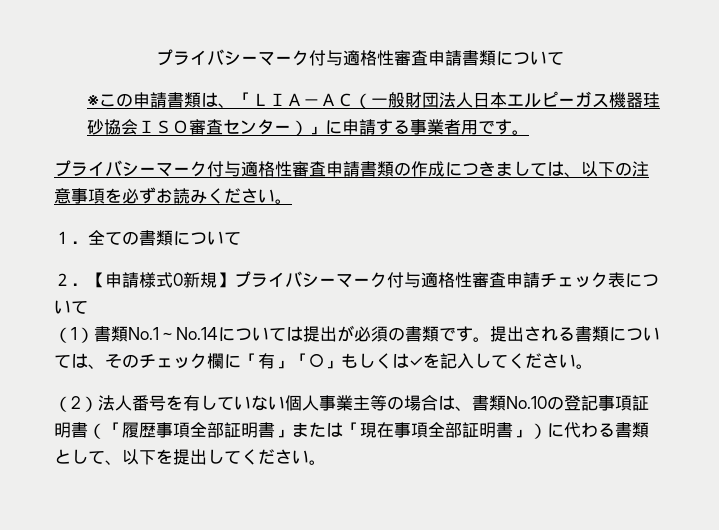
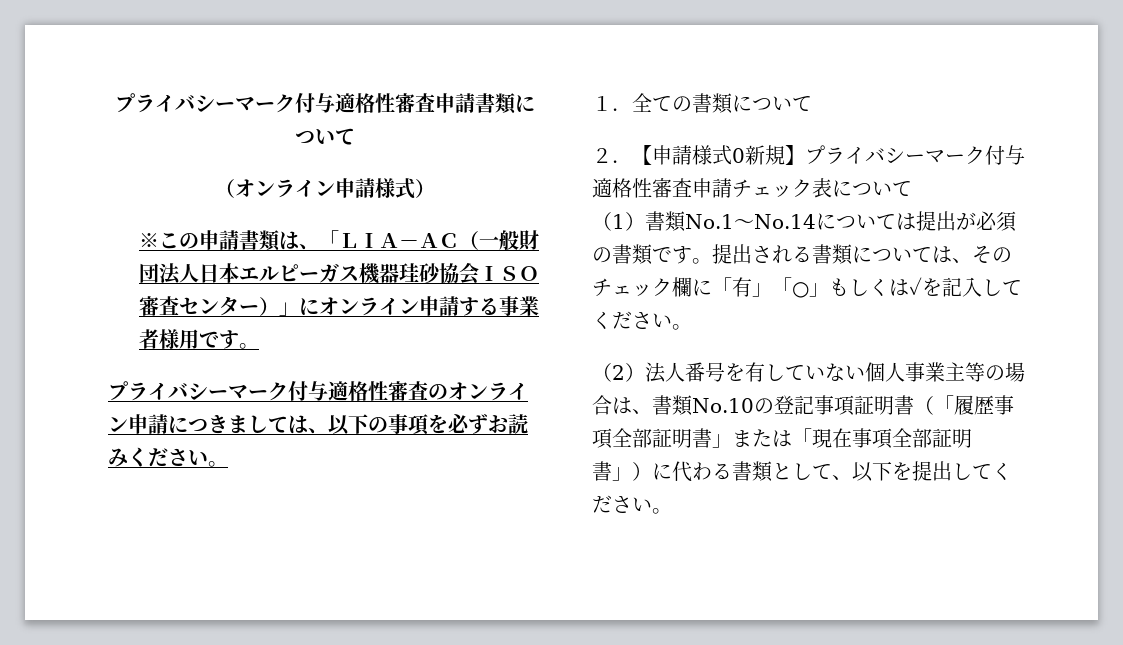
(564, 58) none -> [214,178,435,199] // （オンライン申請様式）
(343, 127) none -> [318,297,419,316] オンライン
(462, 127) none -> [158,329,179,349] 様
[326,161,445,177] 申請書類の作成 -> [428,382,528,401] [108,414,168,434] のオンライン申請
[632,161,649,177] [54,188,71,204] 注意 -> (388, 425) none

